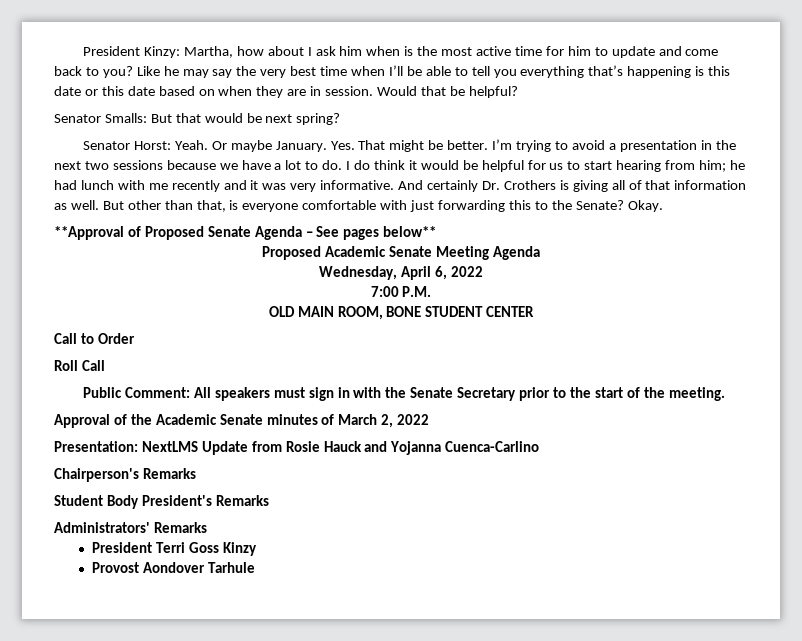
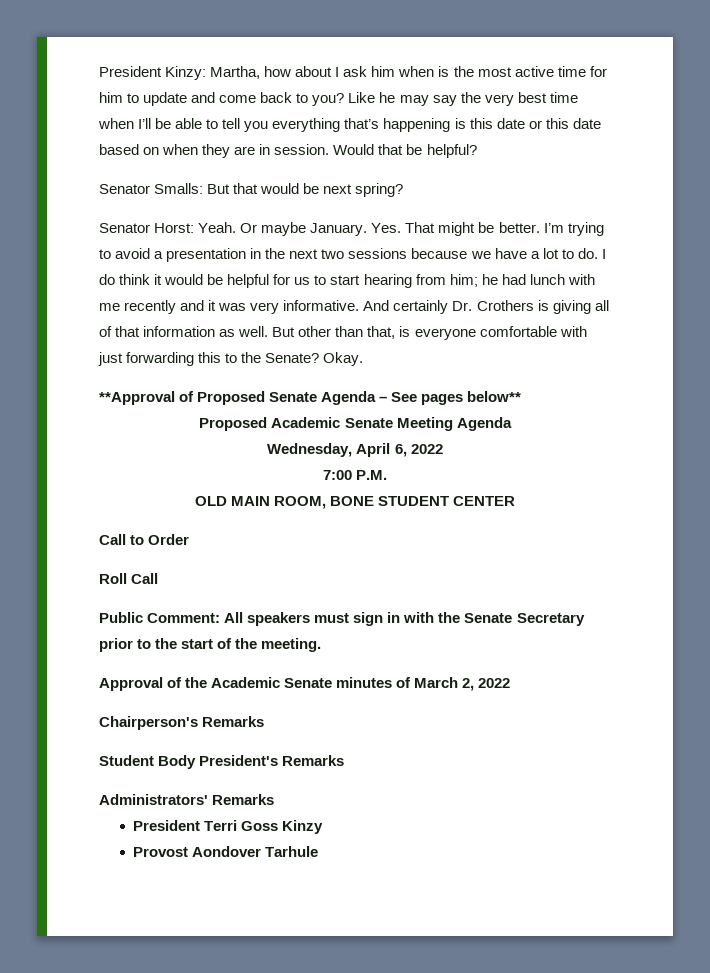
[54,441,540,455] // Presentation: NextLMS Update from Rosie Hauck and Yojanna Cuenca-Carlino -> (511, 683) none

